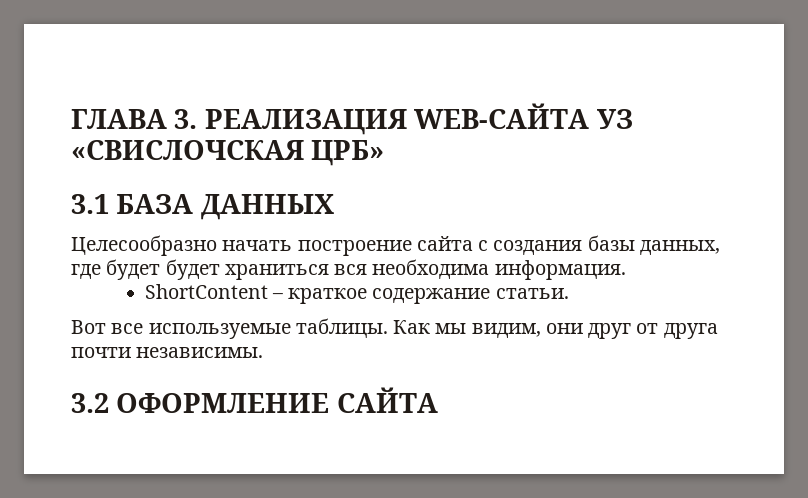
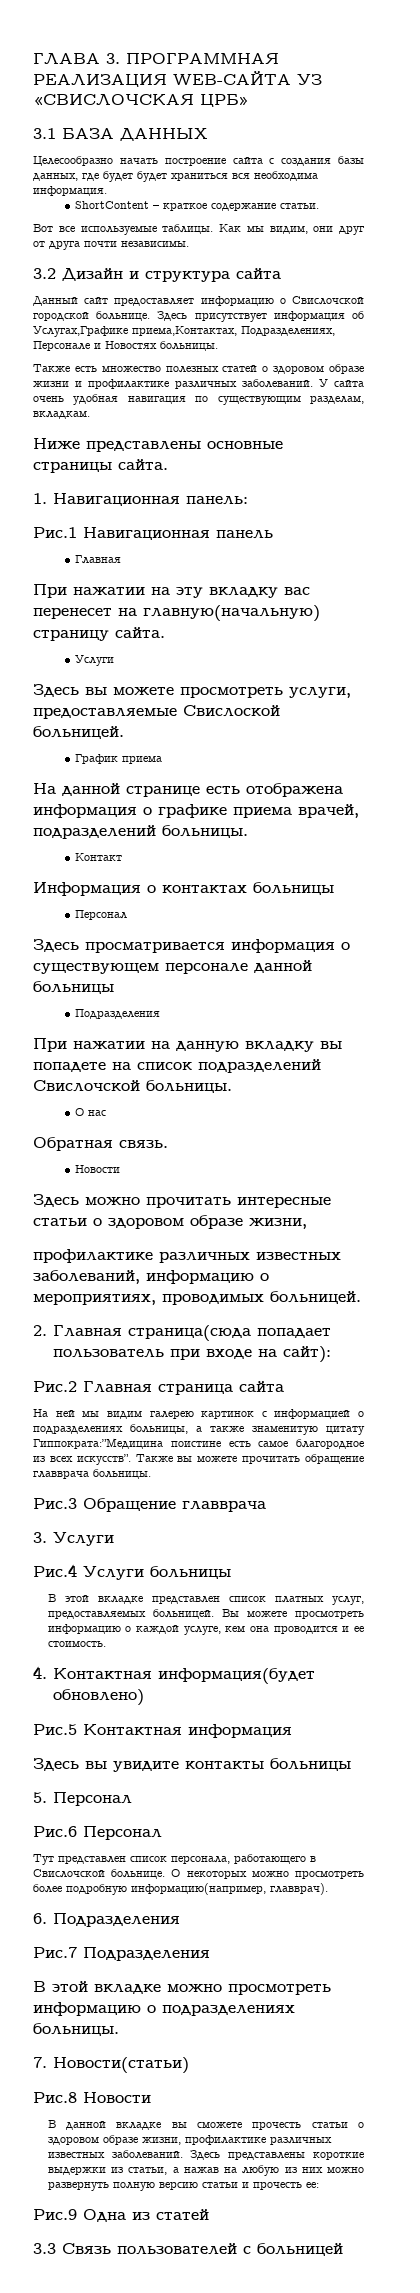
(198, 119) none -> [126,53,279,64] ПРОГРАММНАЯ
[116,387,438,413] ОФОРМЛЕНИЕ САЙТА -> [62,268,281,282] [33,296,364,306] [33,311,364,322] [33,326,335,337] [33,341,218,351] [33,364,364,374] [33,379,364,389] [33,394,364,405] [33,410,90,419] [33,438,283,452] [33,459,168,473] [33,493,248,506] [33,527,273,540] [75,555,122,564] [33,584,310,598] [33,605,320,622] [33,627,165,641] [75,655,115,666] [33,684,351,698] [33,705,280,719] [33,726,124,739] [75,754,163,764] [33,783,343,797] [33,804,359,818] [33,825,248,839] [75,853,123,861] [33,882,334,896] [75,910,128,920] [33,939,350,953] [33,960,312,974] [33,981,114,994] [75,1009,161,1019] [33,1038,342,1052] [33,1059,321,1073] [33,1080,232,1093] [75,1108,107,1116] [33,1137,168,1151] [75,1165,121,1173] [33,1194,331,1208] [33,1215,307,1229] [33,1249,341,1263] [33,1270,269,1284] [33,1291,361,1305] [33,1325,331,1341] [52,1346,331,1363] [33,1381,284,1395] [33,1409,364,1419] [33,1424,365,1435] [33,1438,364,1449] [33,1454,364,1465] [33,1469,151,1479] [33,1498,266,1512] [33,1532,114,1546] [33,1564,231,1580] [47,1594,364,1605] [47,1609,364,1619] [47,1624,364,1635] [47,1640,106,1647] [33,1666,315,1684] [52,1689,144,1706] [33,1724,292,1738] [33,1758,351,1772] [33,1792,132,1806] [33,1826,162,1840] [33,1854,316,1865] [33,1869,364,1879] [33,1883,328,1895] [33,1913,180,1927] [33,1947,210,1961] [33,1981,331,1995] [33,2002,295,2016] [33,2023,119,2036] [33,2057,189,2074] [33,2092,151,2103] [47,2120,365,2130] [47,2135,332,2145] [47,2150,364,2160] [47,2165,364,2176] [47,2182,319,2191] [33,2209,209,2222] [33,2243,343,2256] Дизайн и структура сайта // Данный сайт предоставляет информацию о Свислочской городской больнице. Здесь присутствует информация об Услугах,Графике приема,Контактах, Подразделениях, Персонале и Новостях больницы. // Также есть множество полезных статей о здоровом образе жизни и профилактике различных заболеваний. У сайта очень удобная навигация по существующим разделам, вкладкам. // Ниже представлены основные страницы сайта. // 1. Навигационная панель: // Рис.1 Навигационная панель // Главная // При нажатии на эту вкладку вас перенесет на главную(начальную) страницу сайта. // Услуги // Здесь вы можете просмотреть услуги, предоставляемые Свислоской больницей. // График приема // На данной странице есть отображена информация о графике приема врачей, подразделений больницы. // Контакт // Информация о контактах больницы // Персонал // Здесь просматривается информация о существующем персонале данной больницы // Подразделения // При нажатии на данную вкладку вы попадете на список подразделений Свислочской больницы. // О нас // Обратная связь. // Новости // Здесь можно прочитать интересные статьи о здоровом образе жизни, // профилактике различных известных заболеваний, информацию о мероприятиях, проводимых больницей. // 2. Главная страница(сюда попадает пользователь при входе на сайт): // Рис.2 Главная страница сайта // На ней мы видим галерею картинок с информацией о подразделениях больницы, а также знаменитую цитату Гиппократа:”Медицина поистине есть самое благородное из всех искусств”. Также вы можете прочитать обращение главврача больницы. // Рис.3 Обращение главврача // 3. Услуги // Рис.4 Услуги больницы // В этой вкладке представлен список платных услуг, предоставляемых больницей. Вы можете просмотреть информацию о каждой услуге, кем она проводится и ее стоимость. // 4. Контактная информация(будет обновлено) // Рис.5 Контактная информация // Здесь вы увидите контакты больницы // 5. Персонал // Рис.6 Персонал // Тут представлен список персонала, работающего в Свислочской больнице. О некоторых можно просмотреть более подробную информацию(например, главврач). // 6. Подразделения // Рис.7 Подразделения // В этой вкладке можно просмотреть информацию о подразделениях больницы. // 7. Новости(статьи) // Рис.8 Новости // В данной вкладке вы сможете прочесть статьи о здоровом образе жизни, профилактике различных известных заболеваний. Здесь представлены короткие выдержки из статьи, а нажав на любую из них можно развернуть полную версию статьи и прочесть ее: // Рис.9 Одна из статей // 3.3 Связь пользователей с больницей

